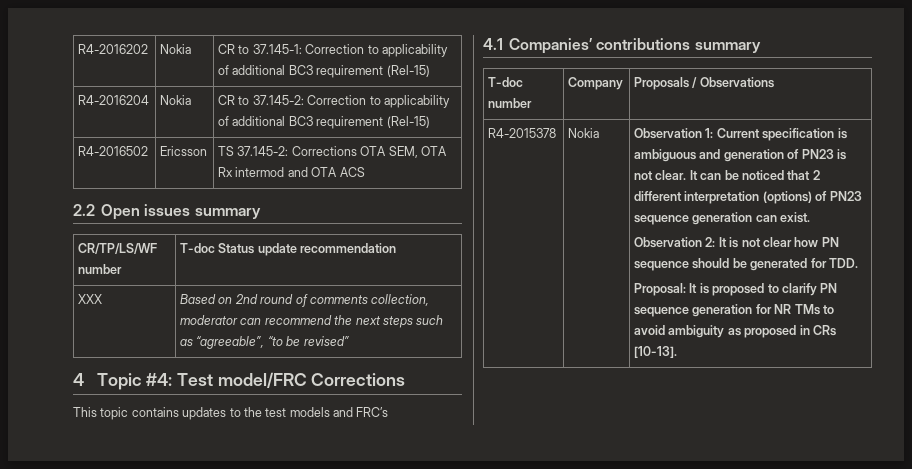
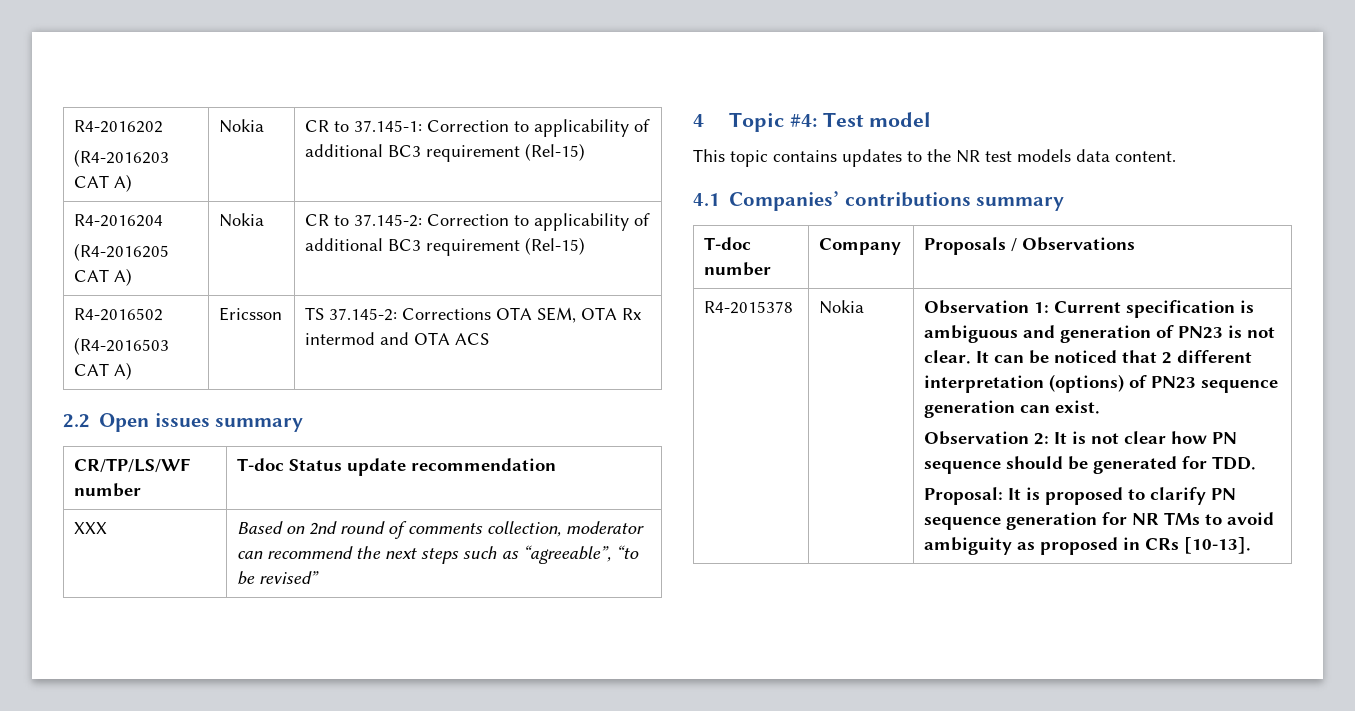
(149, 49) none -> [74,149,170,167] [74,174,133,192] // (R4-2016203 CAT A)
(150, 100) none -> [74,243,170,261] [74,268,133,286] // (R4-2016205 CAT A)
(149, 151) none -> [74,337,170,355] [74,362,133,380] // (R4-2016503 CAT A)
[217,372,406,388] model/FRC Corrections -> [869,112,932,127] model
(262, 412) none -> [956,150,980,163] NR
[333,407,389,417] and FRC’s -> [1076,149,1176,162] data content.

